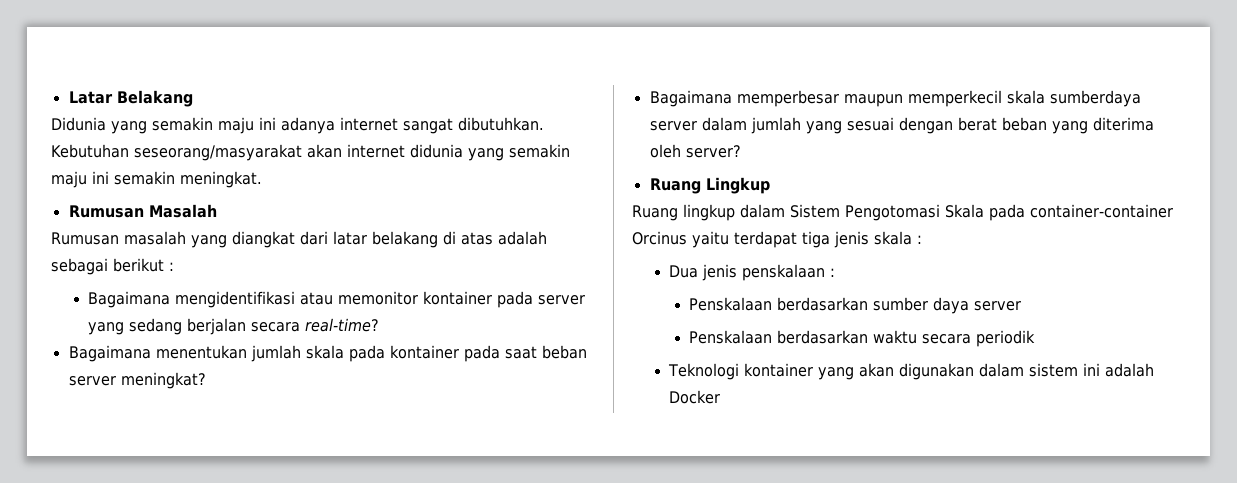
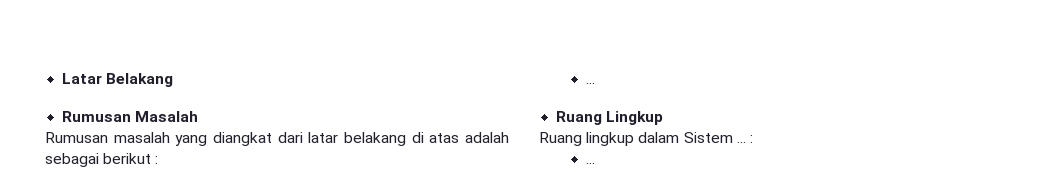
[51,117,544,134] [51,144,570,161] [51,171,262,188] // Didunia yang semakin maju ini adanya internet sangat dibutuhkan. Kebutuhan seseorang/masyarakat akan internet didunia yang semakin maju ini semakin meningkat. -> (174, 80) none
[88,291,586,308] [88,318,380,335] [68,345,587,362] [68,372,206,389] [649,90,1141,107] [649,117,1154,134] [649,144,741,158] Bagaimana mengidentifikasi atau memonitor kontainer pada server yang sedang berjalan secara real-time? // Bagaimana menentukan jumlah skala pada kontainer pada saat beban server meningkat? // Bagaimana memperbesar maupun memperkecil skala sumberdaya server dalam jumlah yang sesuai dengan berat beban yang diterima oleh server? -> [585,82,595,84] ...
[845,204,1173,221] [632,231,922,248] [669,264,836,281] [689,297,1022,314] [689,330,1036,347] [668,363,1155,380] [669,390,721,404] Pengotomasi Skala pada container-container Orcinus yaitu terdapat tiga jenis skala : // Dua jenis penskalaan : // Penskalaan berdasarkan sumber daya server // Penskalaan berdasarkan waktu secara periodik // Teknologi kontainer yang akan digunakan dalam sistem ini adalah Docker -> [736,135,753,143] [585,162,595,164] ... : // ...

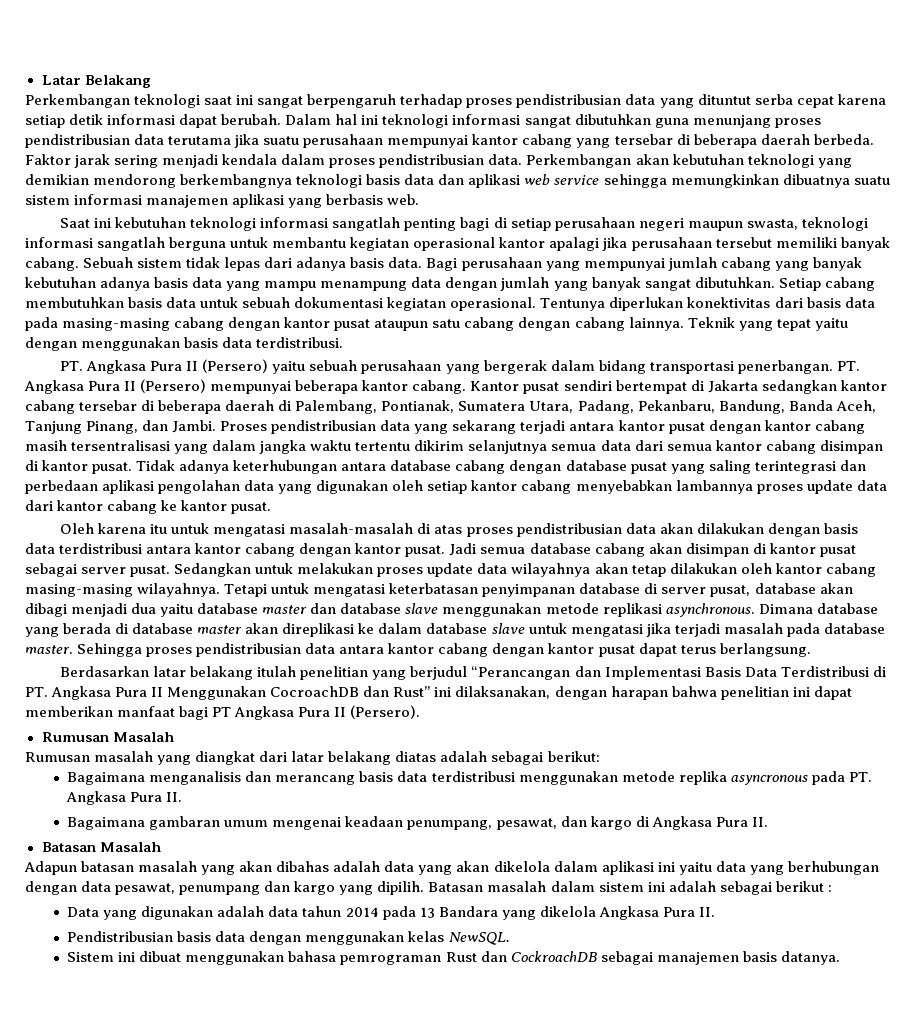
(174, 80) none -> [25,94,886,108] [25,114,821,128] [25,134,874,148] [25,154,852,168] [25,174,890,188] [25,194,420,208] [60,217,868,231] [25,237,890,251] [25,257,862,271] [25,277,875,291] [25,297,875,311] [25,317,848,331] [25,337,344,351] [60,359,860,374] [24,379,887,394] [25,400,876,414] [25,420,865,434] [25,440,883,454] [25,460,866,474] [25,480,887,494] [25,500,272,514] [60,523,858,537] [25,543,856,557] [25,563,876,577] [25,583,853,597] [25,603,878,617] [25,623,885,637] [25,643,811,657] [60,666,886,680] [25,686,852,700] [25,705,421,720] // Perkembangan teknologi saat ini sangat berpengaruh terhadap proses pendistribusian data yang dituntut serba cepat karena setiap detik informasi dapat berubah. Dalam hal ini teknologi informasi sangat dibutuhkan guna menunjang proses pendistribusian data terutama jika suatu perusahaan mempunyai kantor cabang yang tersebar di beberapa daerah berbeda. Faktor jarak sering menjadi kendala dalam proses pendistribusian data. Perkembangan akan kebutuhan teknologi yang demikian mendorong berkembangnya teknologi basis data dan aplikasi web service sehingga memungkinkan dibuatnya suatu sistem informasi manajemen aplikasi yang berbasis web. // Saat ini kebutuhan teknologi informasi sangatlah penting bagi di setiap perusahaan negeri maupun swasta, teknologi informasi sangatlah berguna untuk membantu kegiatan operasional kantor apalagi jika perusahaan tersebut memiliki banyak cabang. Sebuah sistem tidak lepas dari adanya basis data. Bagi perusahaan yang mempunyai jumlah cabang yang banyak kebutuhan adanya basis data yang mampu menampung data dengan jumlah yang banyak sangat dibutuhkan. Setiap cabang membutuhkan basis data untuk sebuah dokumentasi kegiatan operasional. Tentunya diperlukan konektivitas dari basis data pada masing-masing cabang dengan kantor pusat ataupun satu cabang dengan cabang lainnya. Teknik yang tepat yaitu dengan menggunakan basis data terdistribusi. // PT. Angkasa Pura II (Persero) yaitu sebuah perusahaan yang bergerak dalam bidang transportasi penerbangan. PT. Angkasa Pura II (Persero) mempunyai beberapa kantor cabang. Kantor pusat sendiri bertempat di Jakarta sedangkan kantor cabang tersebar di beberapa daerah di Palembang, Pontianak, Sumatera Utara, Padang, Pekanbaru, Bandung, Banda Aceh, Tanjung Pinang, dan Jambi. Proses pendistribusian data yang sekarang terjadi antara kantor pusat dengan kantor cabang masih tersentralisasi yang dalam jangka waktu tertentu dikirim selanjutnya semua data dari semua kantor cabang disimpan di kantor pusat. Tidak adanya keterhubungan antara database cabang dengan database pusat yang saling terintegrasi dan perbedaan aplikasi pengolahan data yang digunakan oleh setiap kantor cabang menyebabkan lambannya proses update data dari kantor cabang ke kantor pusat. // Oleh karena itu untuk mengatasi masalah-masalah di atas proses pendistribusian data akan dilakukan dengan basis data terdistribusi antara kantor cabang dengan kantor pusat. Jadi semua database cabang akan disimpan di kantor pusat sebagai server pusat. Sedangkan untuk melakukan proses update data wilayahnya akan tetap dilakukan oleh kantor cabang masing-masing wilayahnya. Tetapi untuk mengatasi keterbatasan penyimpanan database di server pusat, database akan dibagi menjadi dua yaitu database master dan database slave menggunakan metode replikasi asynchronous. Dimana database yang berada di database master akan direplikasi ke dalam database slave untuk mengatasi jika terjadi masalah pada database master. Sehingga proses pendistribusian data antara kantor cabang dengan kantor pusat dapat terus berlangsung. // Berdasarkan latar belakang itulah penelitian yang berjudul “Perancangan dan Implementasi Basis Data Terdistribusi di PT. Angkasa Pura II Menggunakan CocroachDB dan Rust” ini dilaksanakan, dengan harapan bahwa penelitian ini dapat memberikan manfaat bagi PT Angkasa Pura II (Persero).
[411,132,510,143] [45,153,159,167] [585,82,595,84] [556,111,664,125] [539,132,753,146] [585,162,595,164] di atas adalah sebagai berikut : // ... // Ruang Lingkup // Ruang lingkup dalam Sistem ... : // ... -> [395,751,600,765] [67,771,872,785] [66,791,183,805] [67,816,768,830] [41,842,161,852] [24,861,879,875] [25,881,832,895] [67,906,715,920] [67,931,510,945] [67,951,840,965] diatas adalah sebagai berikut: // Bagaimana menganalisis dan merancang basis data terdistribusi menggunakan metode replika asyncronous pada PT. Angkasa Pura II. // Bagaimana gambaran umum mengenai keadaan penumpang, pesawat, dan kargo di Angkasa Pura II. // Batasan Masalah // Adapun batasan masalah yang akan dibahas adalah data yang akan dikelola dalam aplikasi ini yaitu data yang berhubungan dengan data pesawat, penumpang dan kargo yang dipilih. Batasan masalah dalam sistem ini adalah sebagai berikut : // Data yang digunakan adalah data tahun 2014 pada 13 Bandara yang dikelola Angkasa Pura II. // Pendistribusian basis data dengan menggunakan kelas NewSQL. // Sistem ini dibuat menggunakan bahasa pemrograman Rust dan CockroachDB sebagai manajemen basis datanya.

